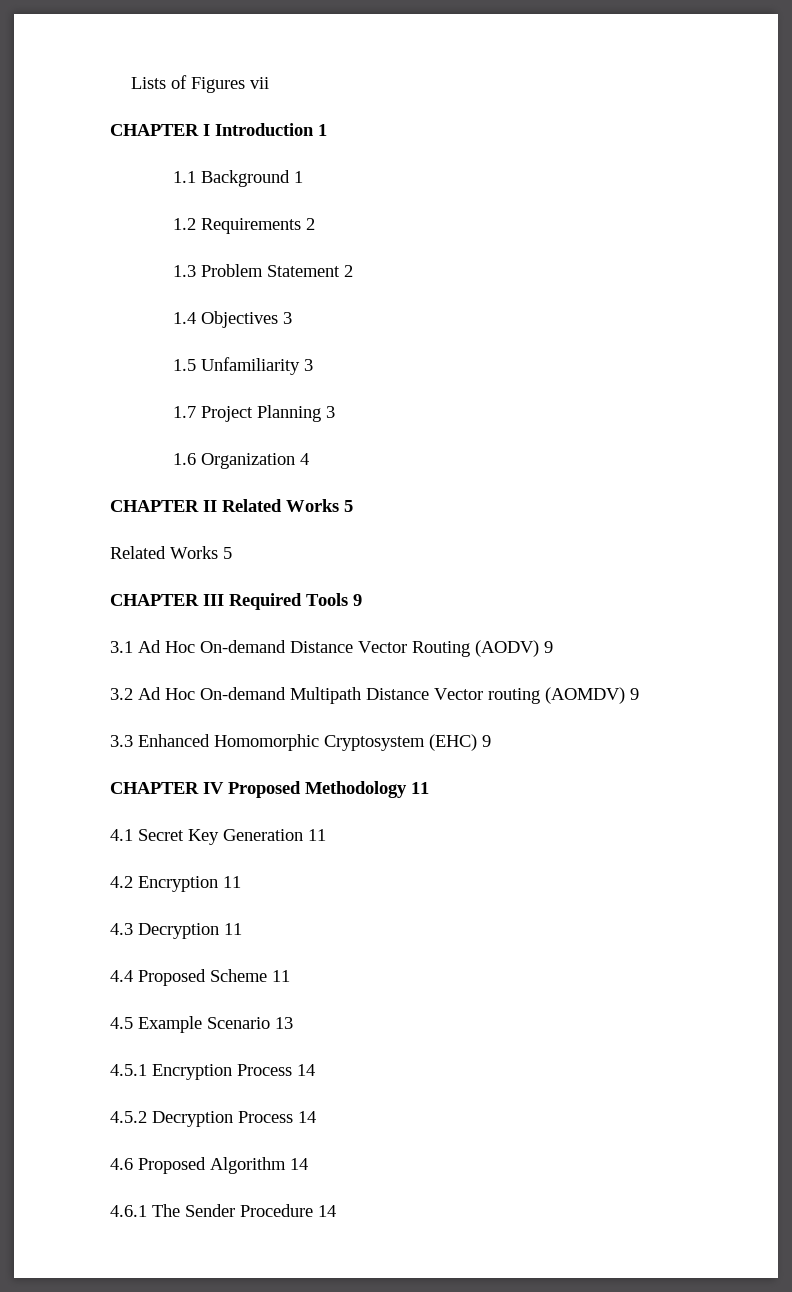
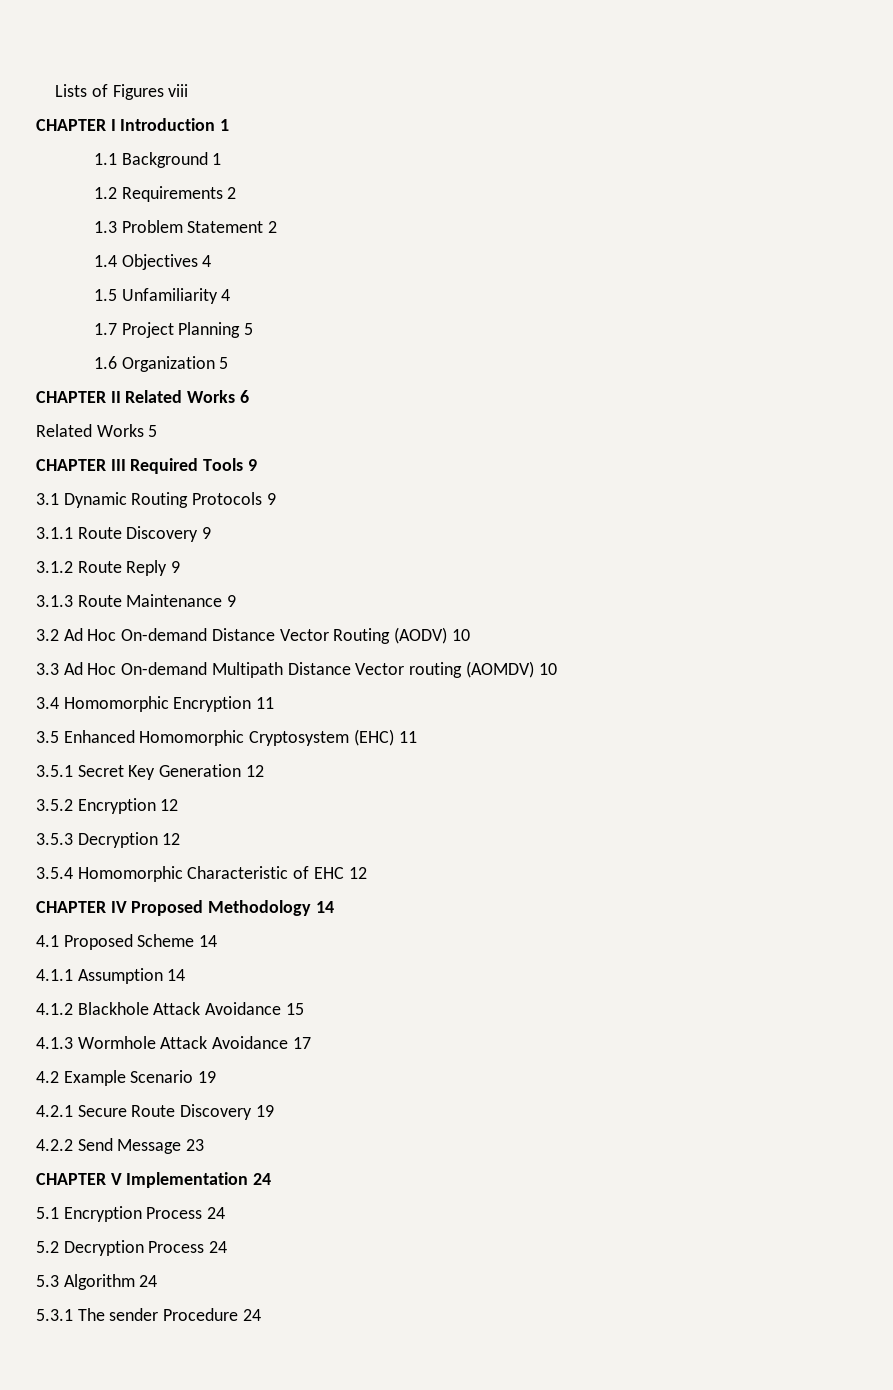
[250,77,270,89] vii -> [168,84,189,97] viii
[283,312,293,324] 3 -> [202,255,212,267] 4
[304,359,314,371] 3 -> [221,289,231,301] 4
[326,406,336,418] 3 -> [244,323,254,335] 5
[300,453,310,465] 4 -> [219,357,229,369] 5
[344,500,353,512] 5 -> [239,390,249,403] 6
(133, 647) none -> [63,492,276,508] [36,526,212,542] [36,560,181,576] [36,594,237,607] [36,629,59,641] Dynamic Routing Protocols 9 // 3.1.1 Route Discovery 9 // 3.1.2 Route Reply 9 // 3.1.3 Route Maintenance 9 // 3.2
[544,641,553,653] [110,688,133,700] 9 // 3.2 -> [451,629,470,641] [36,663,59,675] 10 // 3.3
[630,688,639,700] [110,734,491,751] 9 // 3.3 Enhanced Homomorphic Cryptosystem (EHC) 9 -> [538,663,557,675] [36,696,275,712] [36,729,417,746] [36,764,264,780] [36,798,179,814] [36,832,181,848] [36,866,367,882] 10 // 3.4 Homomorphic Encryption 11 // 3.5 Enhanced Homomorphic Cryptosystem (EHC) 11 // 3.5.1 Secret Key Generation 12 // 3.5.2 Encryption 12 // 3.5.3 Decryption 12 // 3.5.4 Homomorphic Characteristic of EHC 12
[411,782,429,794] 11 -> [315,901,334,913] 14
[138,829,326,845] [110,876,241,892] [110,923,242,939] [110,969,290,986] [110,1016,293,1033] [110,1064,315,1080] [110,1111,316,1127] [110,1157,308,1174] [110,1204,336,1217] Secret Key Generation 11 // 4.2 Encryption 11 // 4.3 Decryption 11 // 4.4 Proposed Scheme 11 // 4.5 Example Scenario 13 // 4.5.1 Encryption Process 14 // 4.5.2 Decryption Process 14 // 4.6 Proposed Algorithm 14 // 4.6.1 The Sender Procedure 14 -> [63,934,218,950] [36,968,186,984] [36,1002,304,1015] [36,1036,311,1049] [36,1070,217,1086] [36,1104,274,1120] [36,1138,205,1154] [36,1172,272,1188] [36,1206,226,1222] [36,1240,228,1256] [36,1274,158,1290] [36,1308,261,1321] Proposed Scheme 14 // 4.1.1 Assumption 14 // 4.1.2 Blackhole Attack Avoidance 15 // 4.1.3 Wormhole Attack Avoidance 17 // 4.2 Example Scenario 19 // 4.2.1 Secure Route Discovery 19 // 4.2.2 Send Message 23 // CHAPTER V Implementation 24 // 5.1 Encryption Process 24 // 5.2 Decryption Process 24 // 5.3 Algorithm 24 // 5.3.1 The sender Procedure 24

